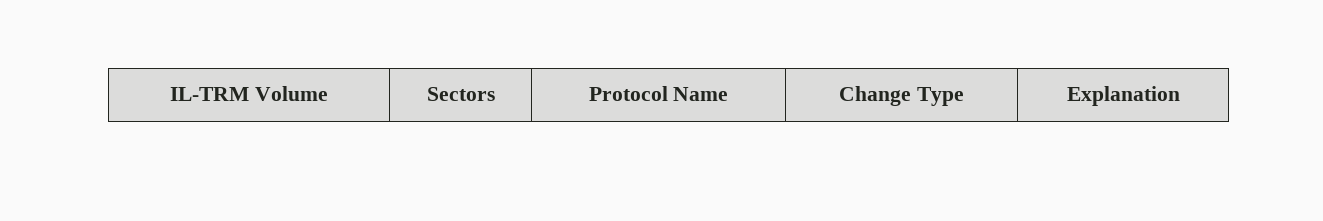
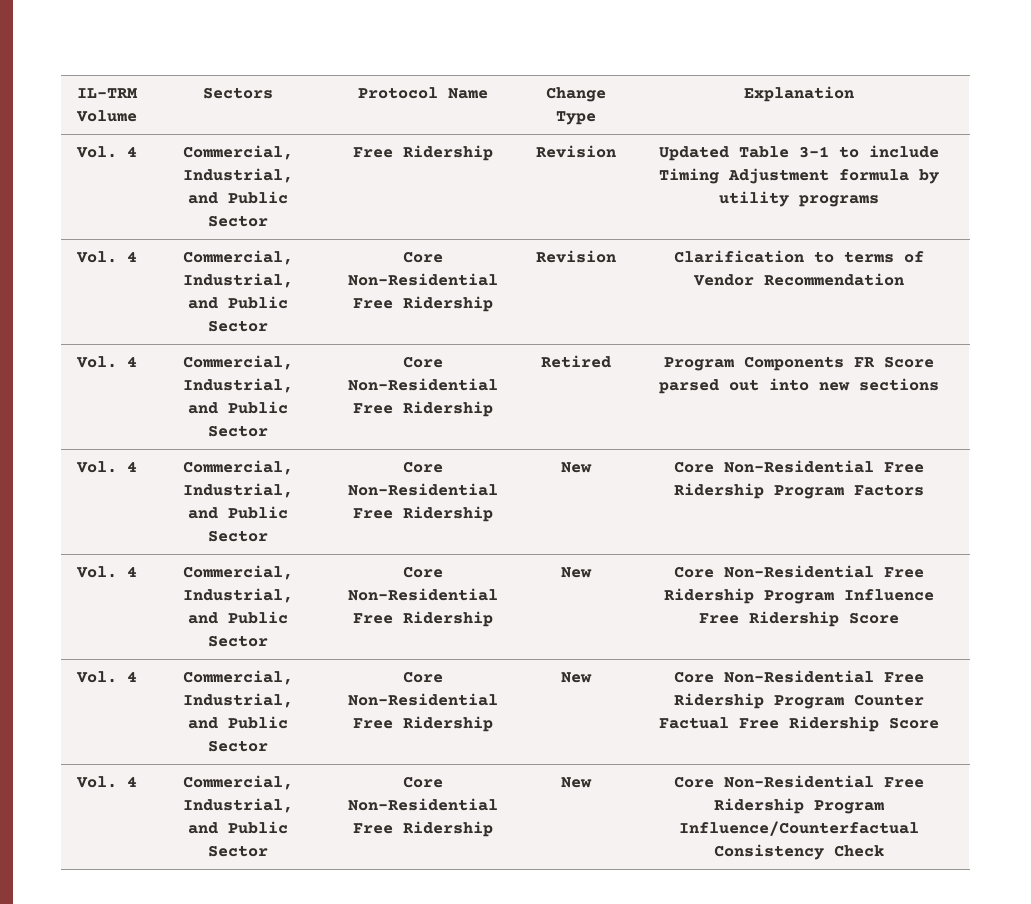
(1180, 96) none -> [76,146,137,158] [183,145,293,160] [183,168,293,183] [188,191,288,204] [208,215,268,227] [353,145,493,161] [535,145,616,158] [659,145,939,161] [659,168,939,184] [719,191,879,207] [76,251,137,263] [183,250,293,265] [183,273,293,288] [188,296,288,309] [208,320,268,332] [403,251,443,263] [348,273,498,286] [353,296,493,312] [535,250,616,263] [674,250,924,263] [693,273,904,286] [76,356,137,368] [183,355,293,370] [183,378,293,393] [188,401,288,414] [208,425,268,437] [403,356,443,368] [348,378,498,391] [353,401,493,417] [540,355,611,368] [664,356,934,371] [659,378,939,394] [76,461,137,473] [183,460,293,475] [183,483,293,498] [188,506,288,519] [208,530,268,542] [403,461,443,473] [348,483,498,496] [353,506,493,522] [560,462,592,473] [674,460,924,473] [674,483,924,499] [76,566,137,578] [183,565,293,580] [183,588,293,603] [188,611,288,624] [208,635,268,647] [403,566,443,578] [348,588,498,601] [353,611,493,627] [560,567,592,578] [674,565,924,578] [664,588,934,604] [699,611,899,627] [76,671,137,683] [183,670,293,685] [183,693,293,708] [188,716,288,729] [208,740,268,752] [403,671,443,683] [348,693,498,706] [353,716,493,732] [560,672,592,683] [674,670,924,683] [674,693,924,709] [659,716,939,732] [76,776,137,788] [183,775,293,790] [183,798,293,813] [188,821,288,834] [208,845,268,857] [403,776,443,788] [348,798,498,811] [353,821,493,837] [560,777,592,788] [674,775,924,788] [714,798,884,814] [679,821,919,836] [714,844,884,860] // Vol. 4 | Commercial, Industrial, and Public Sector | Free Ridership | Revision | Updated Table 3-1 to include Timing Adjustment formula by utility programs // Vol. 4 | Commercial, Industrial, and Public Sector | Core Non-Residential Free Ridership | Revision | Clarification to terms of Vendor Recommendation // Vol. 4 | Commercial, Industrial, and Public Sector | Core Non-Residential Free Ridership | Retired | Program Components FR Score parsed out into new sections // Vol. 4 | Commercial, Industrial, and Public Sector | Core Non-Residential Free Ridership | New | Core Non-Residential Free Ridership Program Factors // Vol. 4 | Commercial, Industrial, and Public Sector | Core Non-Residential Free Ridership | New | Core Non-Residential Free Ridership Program Influence Free Ridership Score // Vol. 4 | Commercial, Industrial, and Public Sector | Core Non-Residential Free Ridership | New | Core Non-Residential Free Ridership Program Counter Factual Free Ridership Score // Vol. 4 | Commercial, Industrial, and Public Sector | Core Non-Residential Free Ridership | New | Core Non-Residential Free Ridership Program Influence/Counterfactual Consistency Check

